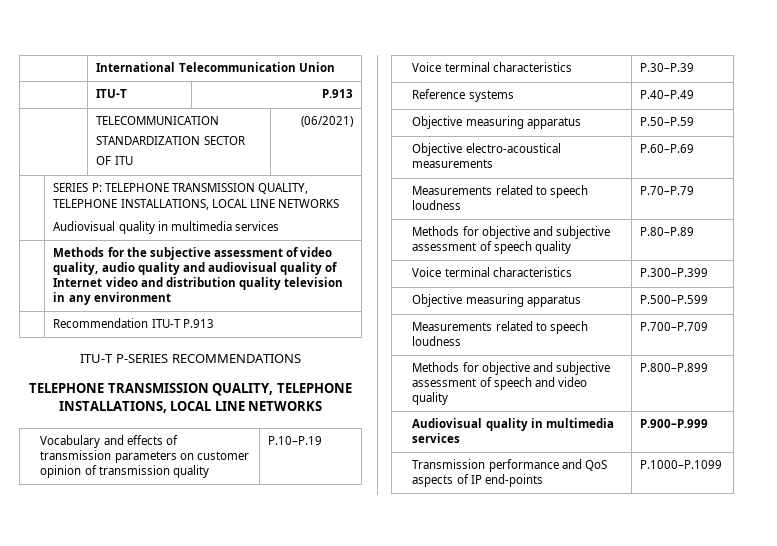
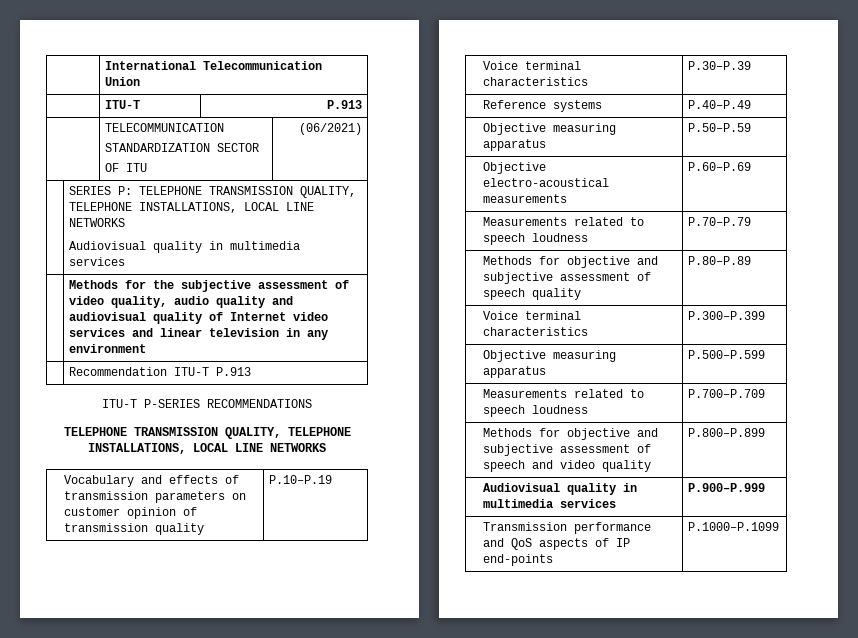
[140,277,281,290] and distribution quality -> [68,328,202,337] services and linear

